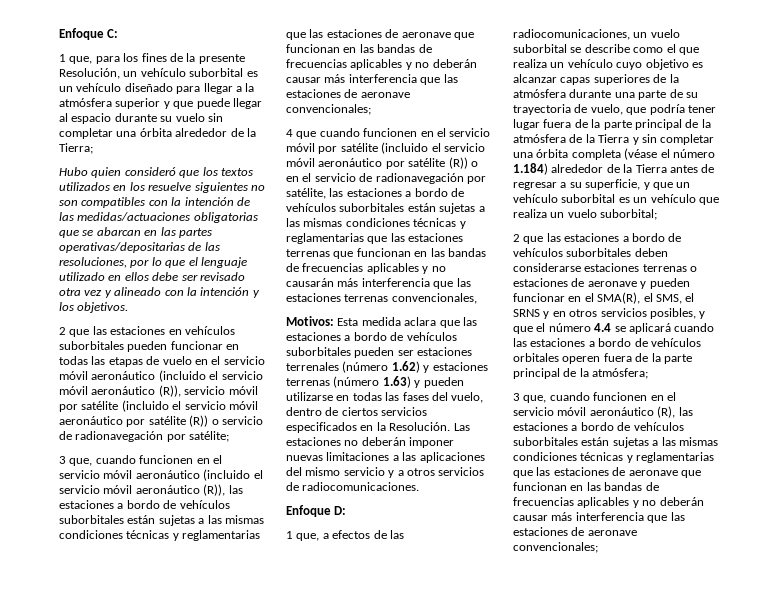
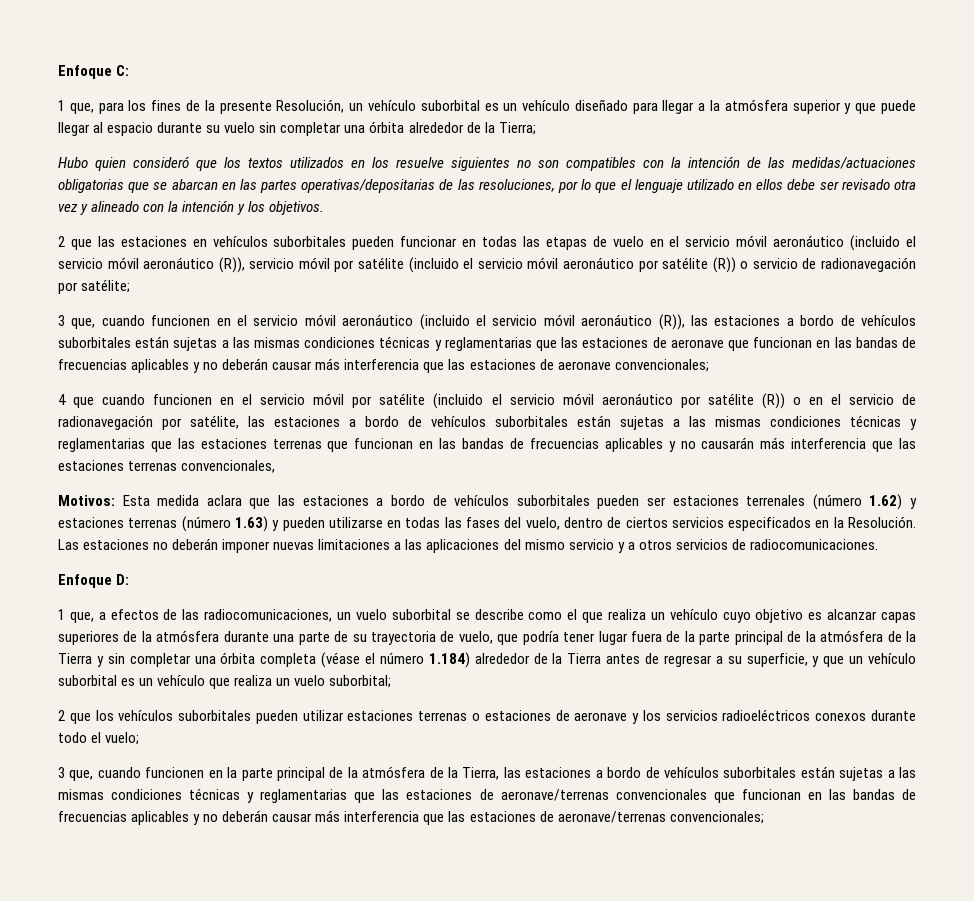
[546,233,682,242] [513,248,668,257] [513,263,581,272] las estaciones a bordo de vehículos suborbitales deben considerarse -> [95,710,344,724] los vehículos suborbitales pueden utilizar
[649,278,690,289] [513,292,695,304] [513,308,706,319] [513,323,715,334] [513,338,701,347] [513,353,692,364] [513,368,649,379] [513,392,676,403] [513,406,676,418] pueden funcionar en el SMA(R), el SMS, el SRNS y en otros servicios posibles, y que el número 4.4 se aplicará cuando las estaciones a bordo de vehículos orbitales operen fuera de la parte principal de la atmósfera; // 3 que, cuando funcionen en el servicio móvil aeronáutico (R), -> [642,709,917,721] [58,732,140,745] [58,766,500,781] los servicios radioeléctricos conexos durante todo el vuelo; // 3 que, cuando funcionen en la parte principal de la atmósfera de la Tierra,
[628,470,678,476] aeronave -> [500,789,707,801] aeronave/terrenas convencionales
[587,530,637,536] aeronave -> [557,811,666,823] aeronave/terrenas

